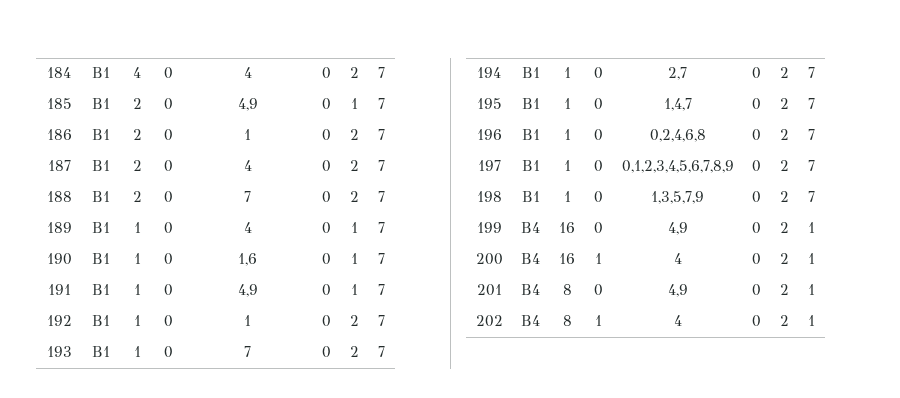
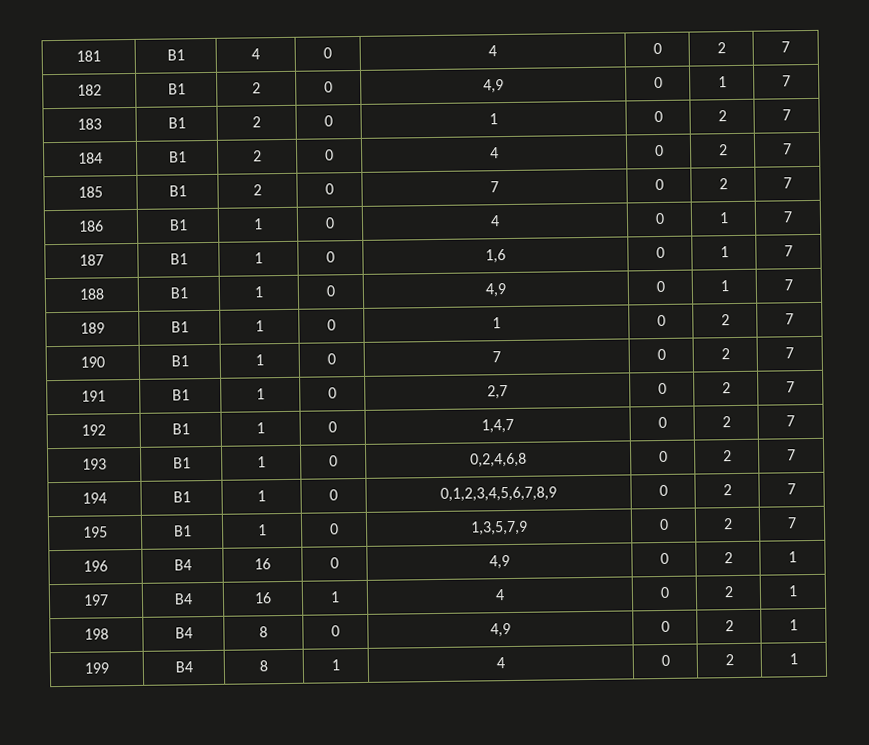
(47, 72) none -> [76,50,101,62] [166,49,185,61] [251,48,260,60] [322,47,332,59] [487,45,497,57] [652,42,662,55] [716,42,726,54] [781,41,790,53] [77,84,102,96] [167,83,186,95] [252,82,261,94] [323,81,333,93] [482,79,504,94] [653,76,663,89] [717,76,727,88] [782,75,791,87] [77,118,102,130] [167,117,186,129] [252,116,261,128] [323,115,333,127] [488,113,498,125] [653,110,663,123] [717,110,727,122] [782,109,791,121] 181 | B1 | 4 | 0 | 4 | 0 | 2 | 7 // 182 | B1 | 2 | 0 | 4,9 | 0 | 1 | 7 // 183 | B1 | 2 | 0 | 1 | 0 | 2 | 7 //
[133,67,141,78] 4 -> [253,150,262,162] 2
[237,98,258,111] [322,98,331,110] [351,98,358,109] [378,98,385,109] [46,129,72,140] [91,129,110,140] [132,129,142,140] [164,129,173,141] [244,129,251,140] [322,129,331,141] [350,129,359,140] [378,129,385,140] [47,160,71,171] [91,160,110,171] [132,160,142,171] [164,160,173,172] [243,160,252,171] [322,160,331,172] [350,160,359,171] [378,160,385,171] [46,191,72,202] [91,191,110,202] [132,191,142,202] [164,191,173,203] [244,191,251,202] [322,191,331,203] [350,191,359,202] [378,191,385,202] [46,222,72,233] | 4,9 | 0 | 1 | 7 // 186 | B1 | 2 | 0 | 1 | 0 | 2 | 7 // 187 | B1 | 2 | 0 | 4 | 0 | 2 | 7 // 188 | B1 | 2 | 0 | 7 | 0 | 2 | 7 // 189 -> [489,181,499,193] [654,178,664,191] [718,178,728,190] [783,177,792,189] [78,220,104,232] | 7 | 0 | 2 | 7 // 186
[46,253,72,265] 190 -> [79,254,104,266] 187
[47,284,71,295] 191 -> [79,288,105,300] 188
[46,315,72,326] 192 -> [80,322,105,334] 189
[46,346,72,357] 193 -> [80,356,105,368] 190
[477,67,501,78] 194 -> [81,390,106,402] 191
[476,98,502,109] 195 -> [81,424,106,436] 192
[476,129,502,140] 196 -> [82,458,107,470] 193
[477,160,501,171] 197 -> [82,492,107,504] 194
[476,191,502,202] 198 -> [83,526,108,538] 195
[476,222,502,233] 199 -> [83,560,108,572] 196
[475,253,503,265] 200 -> [83,594,109,606] 197
[476,284,502,296] 201 -> [84,628,109,640] 198
[475,315,503,327] 202 -> [84,662,109,674] 199

